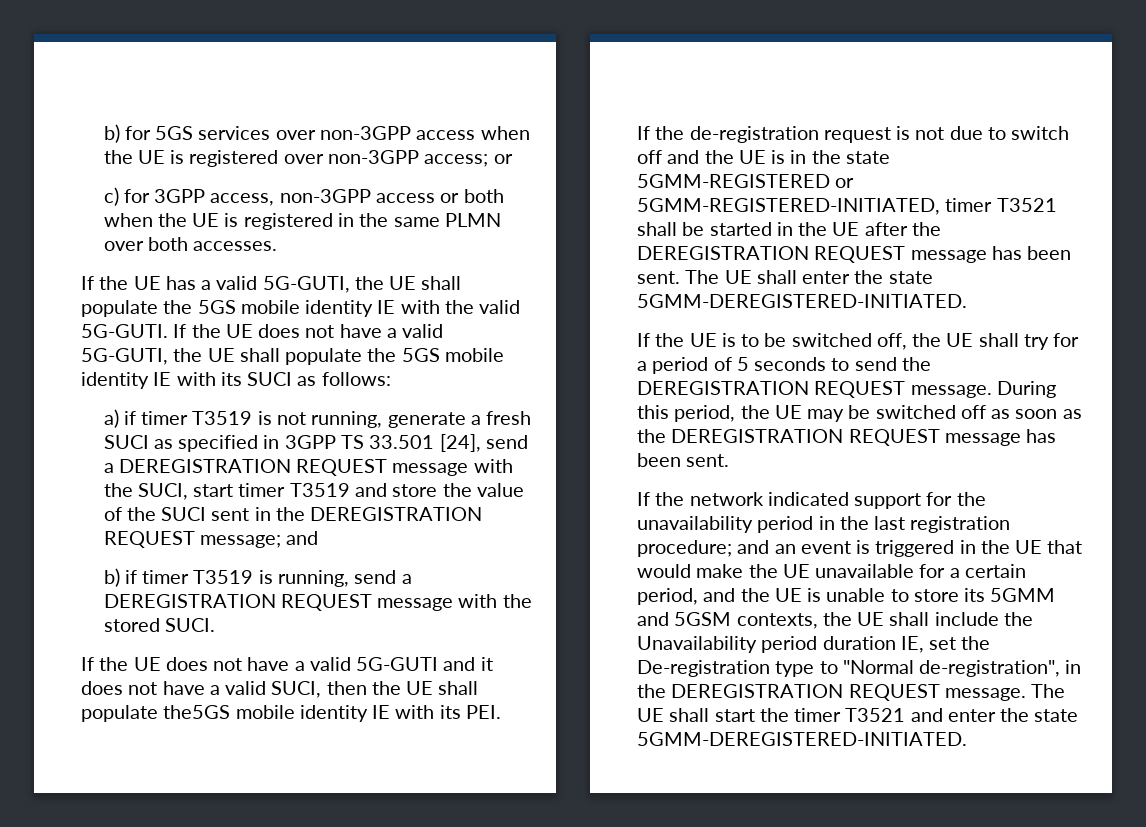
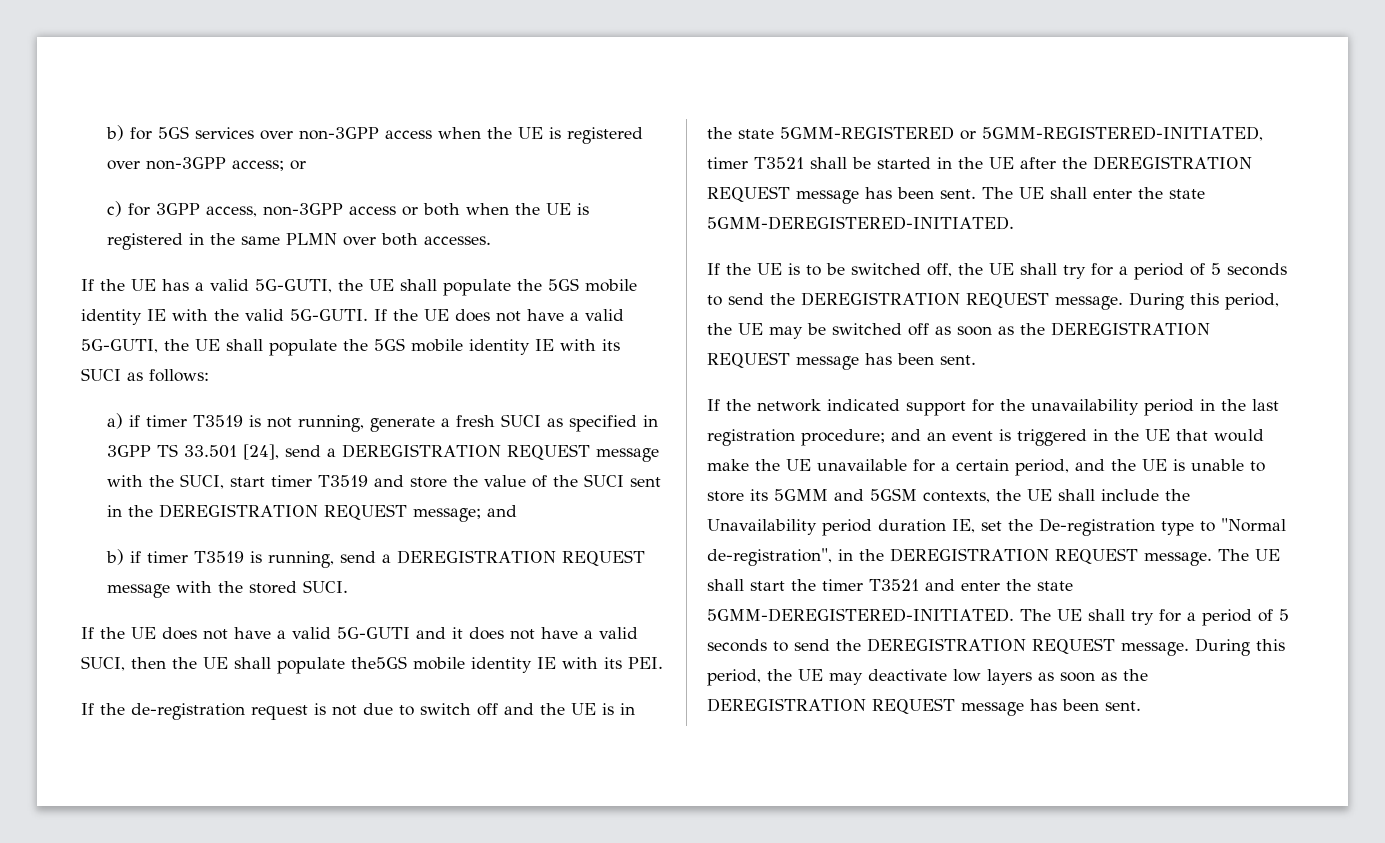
(967, 739) none -> [1019,609,1289,626] [707,638,1285,656] [707,669,1148,686] [707,698,1141,716] The UE shall try for a period of 5 seconds to send the DEREGISTRATION REQUEST message. During this period, the UE may deactivate low layers as soon as the DEREGISTRATION REQUEST message has been sent.

